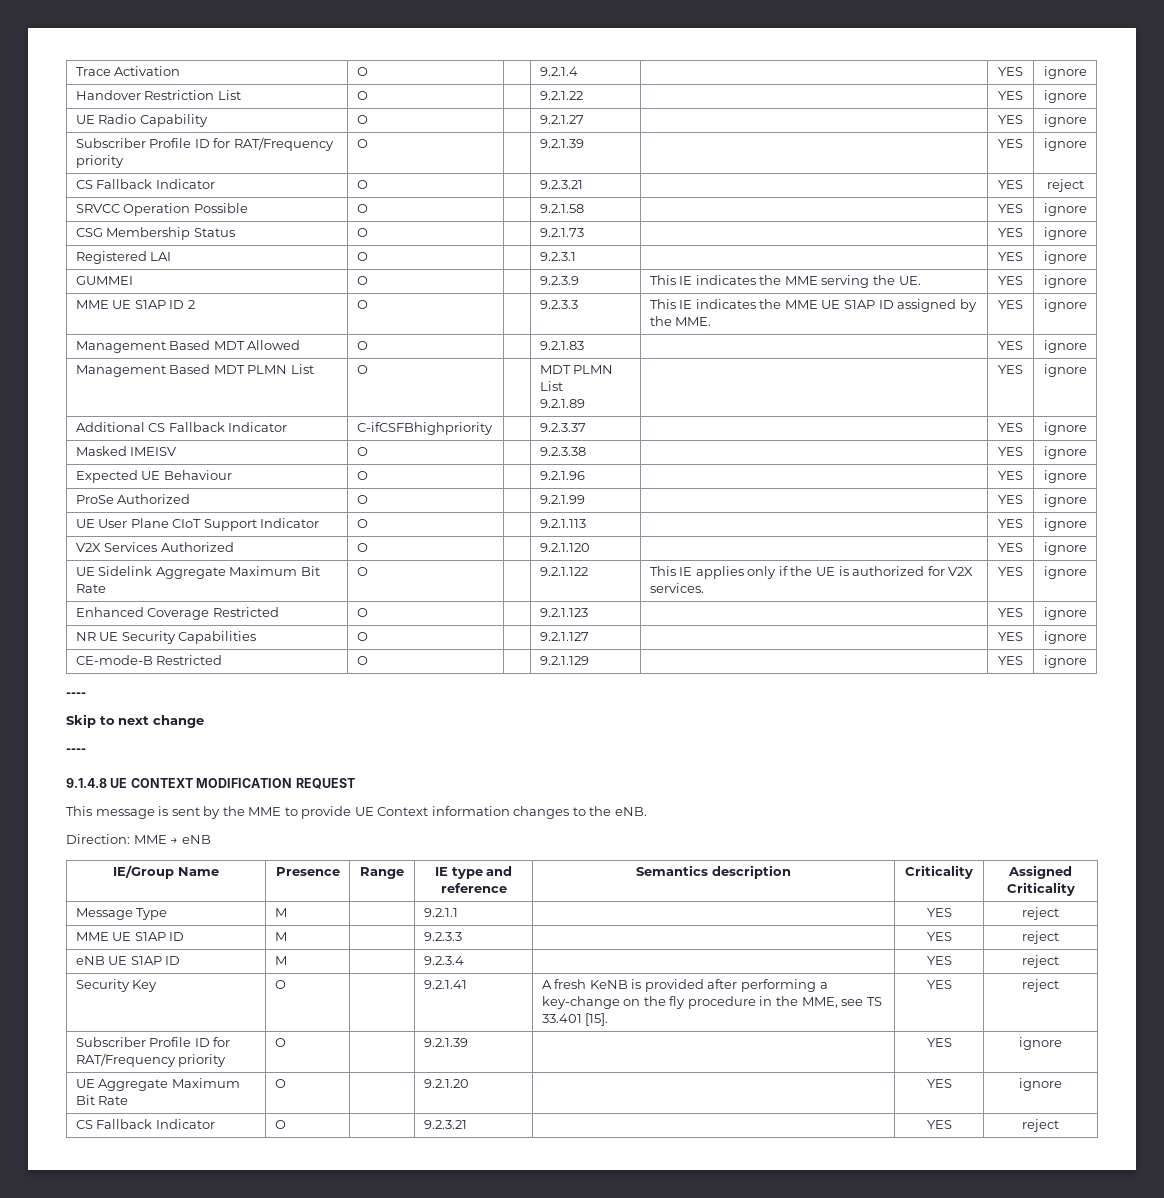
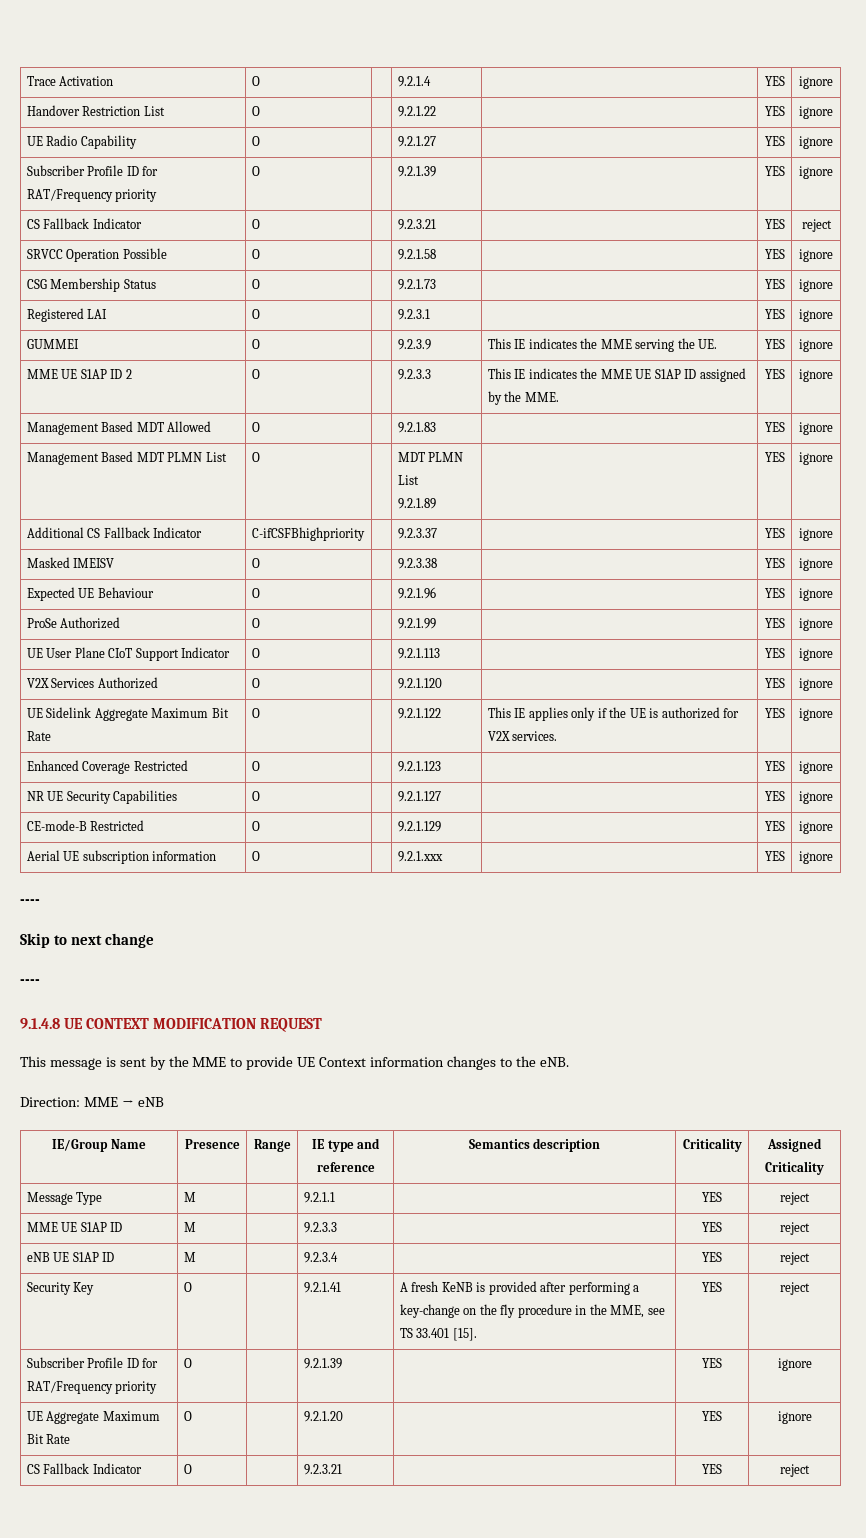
(1087, 661) none -> [26,850,217,864] [251,851,260,861] [397,851,443,862] [764,851,785,861] [799,851,833,864] // Aerial UE subscription information | O | | 9.2.1.xxx | | YES | ignore

